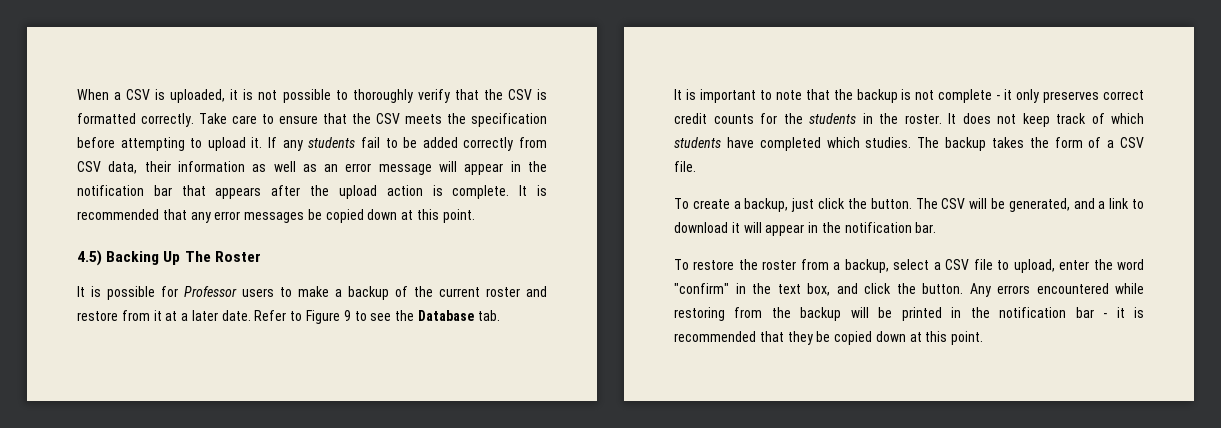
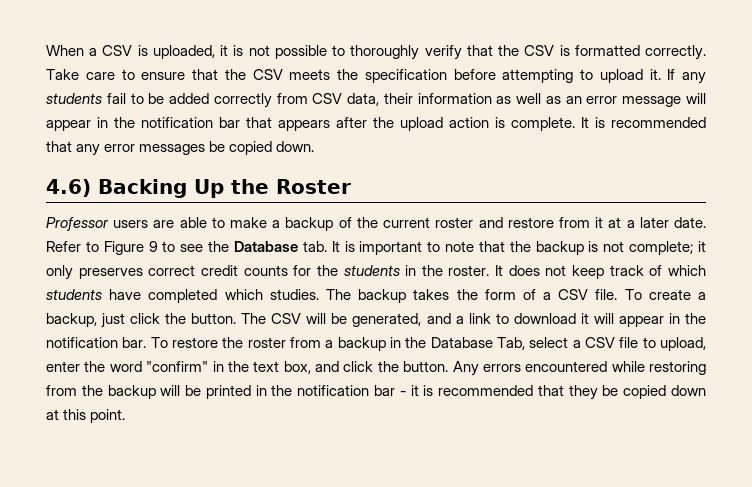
[367,209,475,223] [77,250,102,266] down at this point. // 4.5) -> [276,141,315,152] [46,179,91,197] down. // 4.6)
[184,251,211,262] The -> [231,179,269,194] the
[77,286,274,300] It is possible for Professor users -> [46,217,207,231] Professor users are able
(500, 315) // -> (327, 246) none
[938,89,1001,103] complete - -> [629,241,694,255] complete;
(696, 166) // -> (618, 294) none
(937, 227) // -> (147, 342) none
[844,259,889,273] backup, -> [337,337,525,351] backup in the Database Tab,

